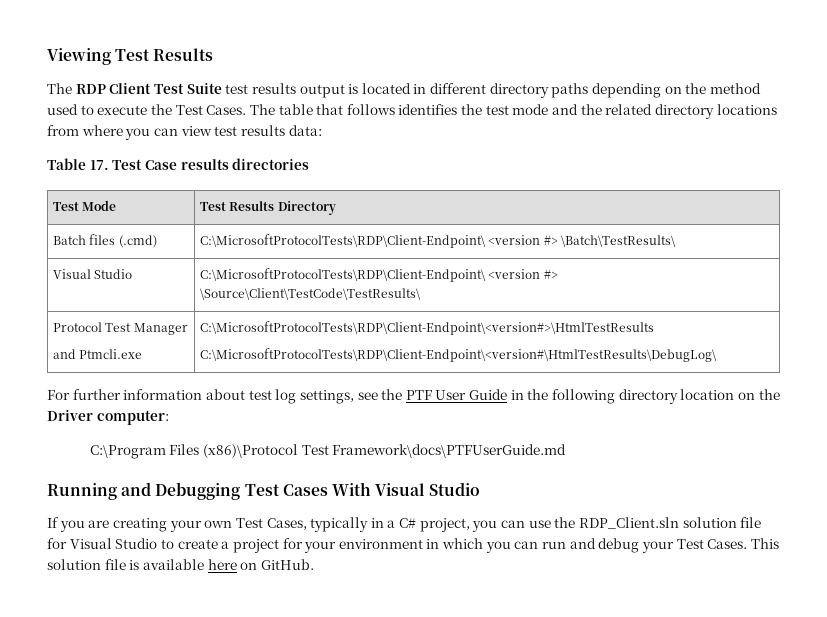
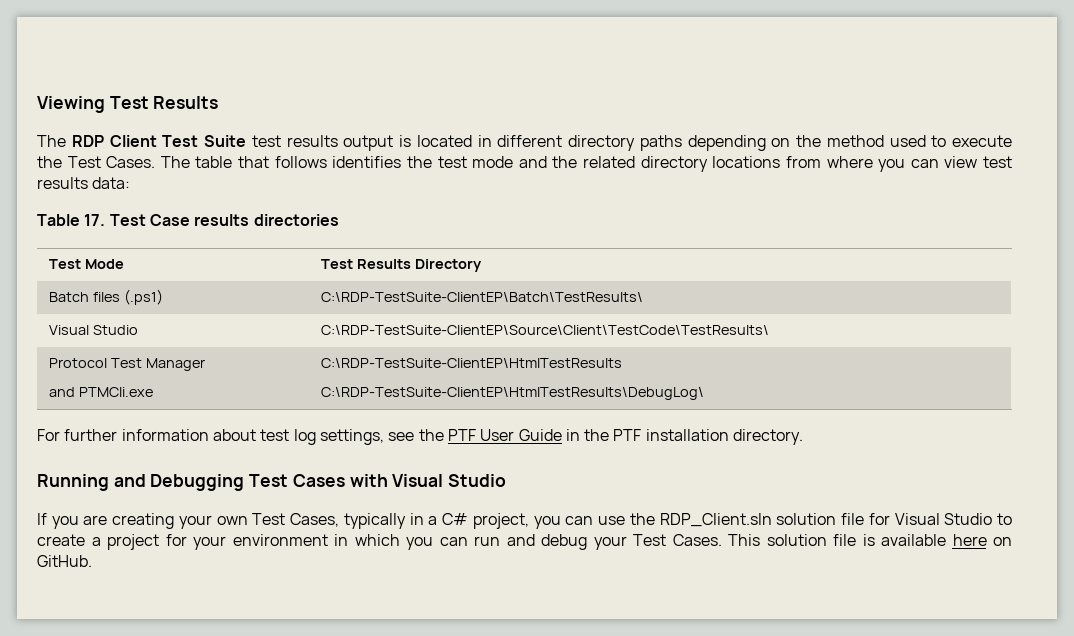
[118,235,157,248] [200,234,676,248] [53,269,133,279] [200,268,558,282] [200,288,422,300] (.cmd) | C:\MicrosoftProtocolTests\RDP\Client-Endpoint\ <version #> \Batch\TestResults\ // Visual Studio | C:\MicrosoftProtocolTests\RDP\Client-Endpoint\ <version #> \Source\Client\TestCode\TestResults\ -> [124,289,164,305] [321,292,644,302] [49,325,139,335] [321,325,770,335] (.ps1) | C:\RDP-TestSuite-ClientEP\Batch\TestResults\ // Visual Studio | C:\RDP-TestSuite-ClientEP\Source\Client\TestCode\TestResults\
[79,349,143,359] [200,321,655,335] [200,348,718,362] Ptmcli.exe | C:\MicrosoftProtocolTests\RDP\Client-Endpoint\<version#>\HtmlTestResults // C:\MicrosoftProtocolTests\RDP\Client-Endpoint\<version#\HtmlTestResults\DebugLog\ -> [79,387,154,397] [321,358,623,368] [321,387,705,400] PTMCli.exe | C:\RDP-TestSuite-ClientEP\HtmlTestResults // C:\RDP-TestSuite-ClientEP\HtmlTestResults\DebugLog\
[552,389,780,404] [47,410,169,425] [89,444,567,459] following directory location on the Driver computer: // C:\Program Files (x86)\Protocol Test Framework\docs\PTFUserGuide.md -> [613,429,804,445] PTF installation directory.
[331,482,371,496] With -> [349,474,388,487] with

